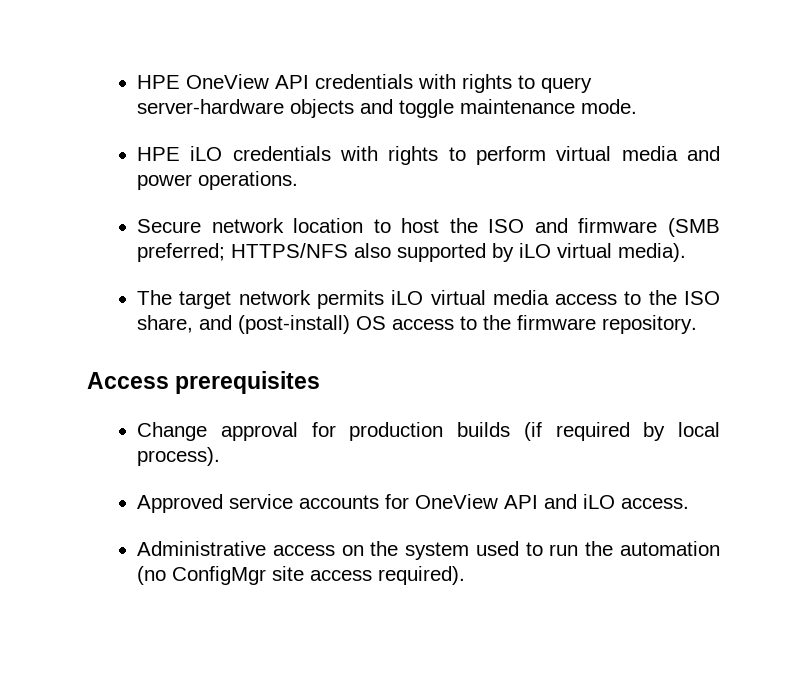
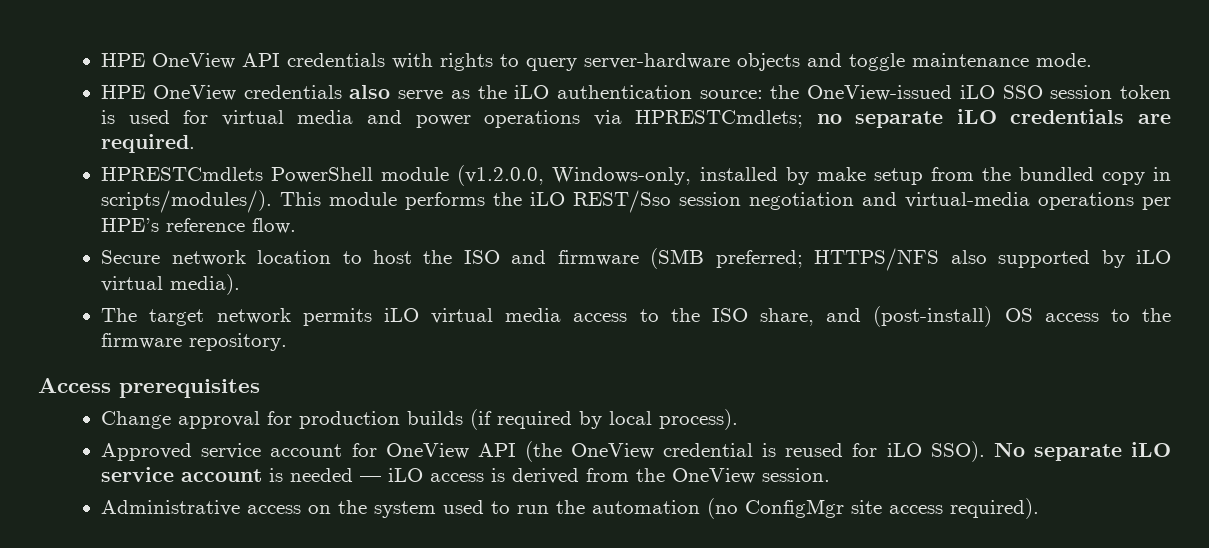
[190,146,720,165] [137,171,299,190] iLO credentials with rights to perform virtual media and power operations. -> [152,85,1172,101] [101,109,1171,128] [101,134,196,153] [101,165,1171,186] [101,190,1171,213] [101,218,297,234] OneView credentials also serve as the iLO authentication source: the OneView-issued iLO SSO session token is used for virtual media and power operations via HPRESTCmdlets; no separate iLO credentials are required. // HPRESTCmdlets PowerShell module (v1.2.0.0, Windows-only, installed by make setup from the bundled copy in scripts/modules/). This module performs the iLO REST/Sso session negotiation and virtual-media operations per HPE’s reference flow.
[299,495,380,509] accounts -> [270,444,343,457] account
[544,494,690,509] and iLO access. -> [524,441,1171,462] [101,467,831,484] (the OneView credential is reused for iLO SSO). No separate iLO service account is needed — iLO access is derived from the OneView session.

